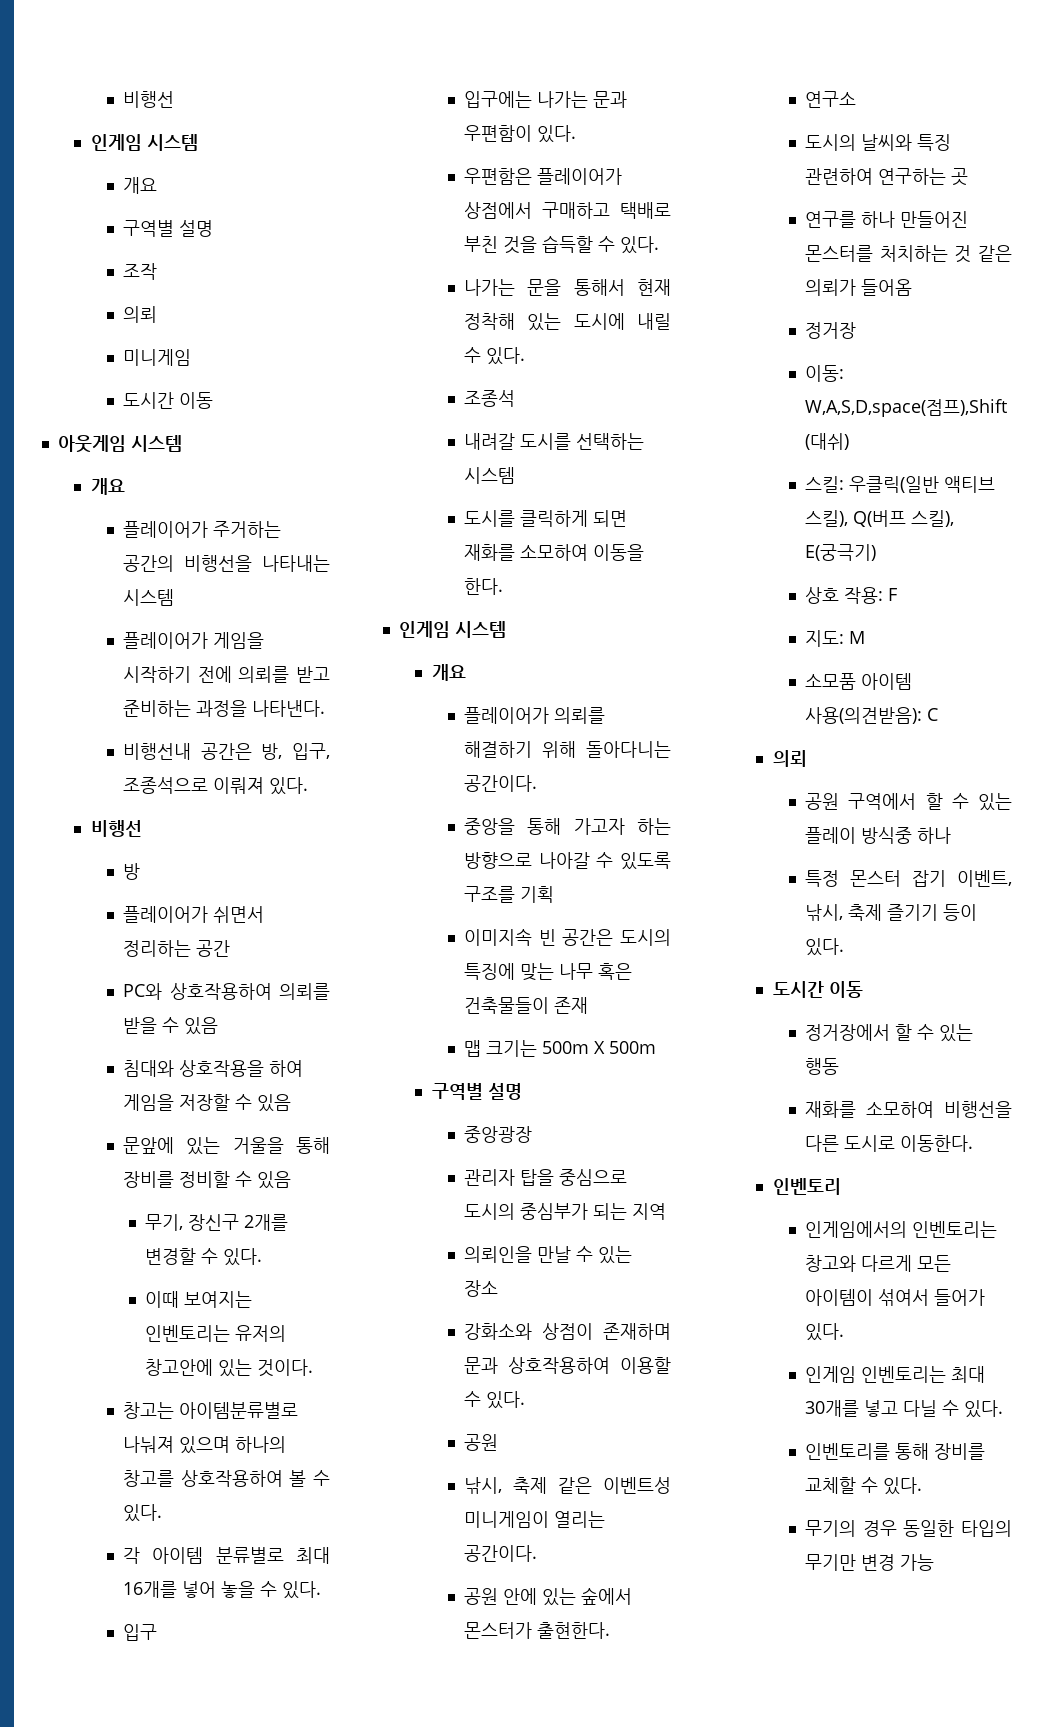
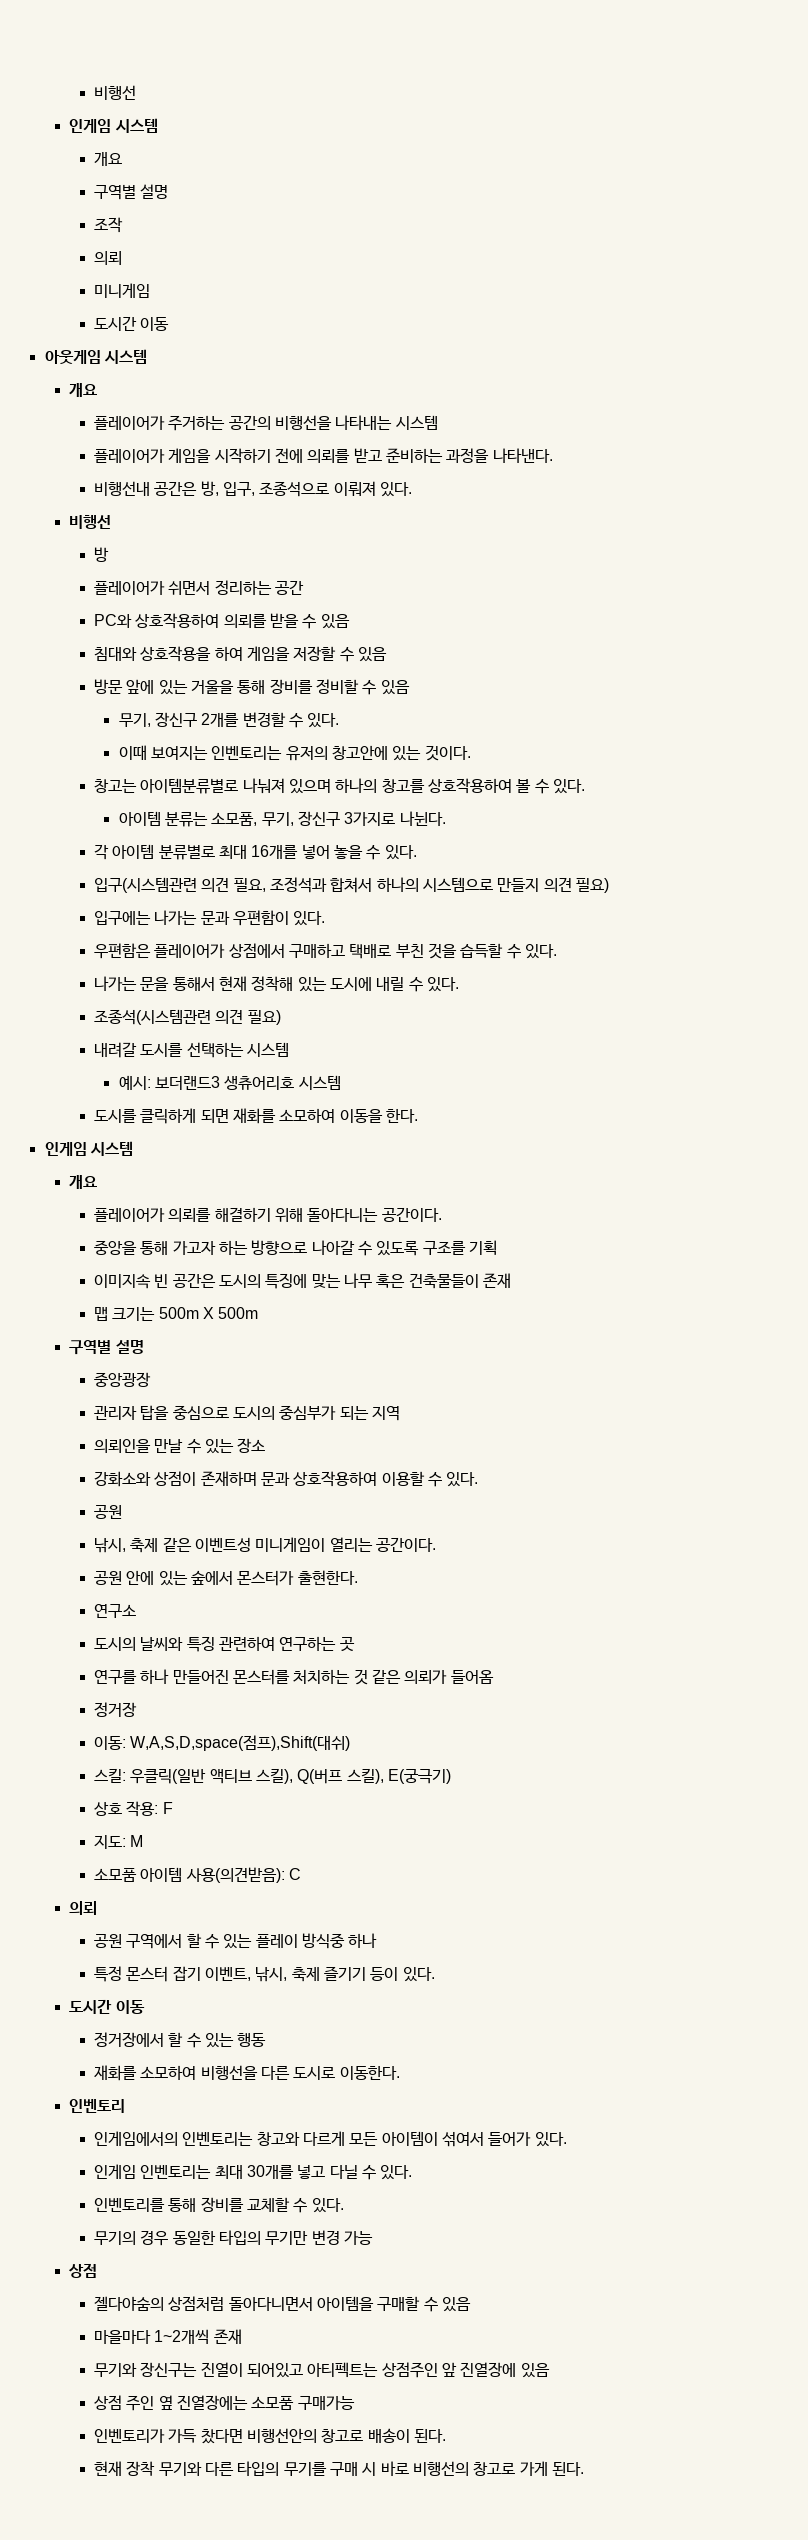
[123,1137,175,1154] 문앞에 -> [94,679,155,694] 방문 앞에
(163, 1513) none -> [118,811,446,827] // 아이템 분류는 소모품, 무기, 장신구 3가지로 나뉜다.
[123,1624,158,1641] 입구 -> [94,877,609,893] 입구(시스템관련 의견 필요, 조정석과 합쳐서 하나의 시스템으로 만들지 의견 필요)
[464,390,516,407] 조종석 -> [94,1009,281,1025] 조종석(시스템관련 의견 필요)
(516, 475) none -> [118,1075,341,1090] // 예시: 보더랜드3 생츄어리호 시스템
(935, 1562) none -> [68,2263,98,2278] [94,2296,471,2312] [94,2329,242,2344] [94,2362,550,2378] [94,2395,355,2411] [94,2428,446,2444] [94,2461,584,2476] // 상점 // 젤다야숨의 상점처럼 돌아다니면서 아이템을 구매할 수 있음 // 마을마다 1~2개씩 존재 // 무기와 장신구는 진열이 되어있고 아티펙트는 상점주인 앞 진열장에 있음 // 상점 주인 옆 진열장에는 소모품 구매가능 // 인벤토리가 가득 찼다면 비행선안의 창고로 배송이 된다. // 현재 장착 무기와 다른 타입의 무기를 구매 시 바로 비행선의 창고로 가게 된다.

